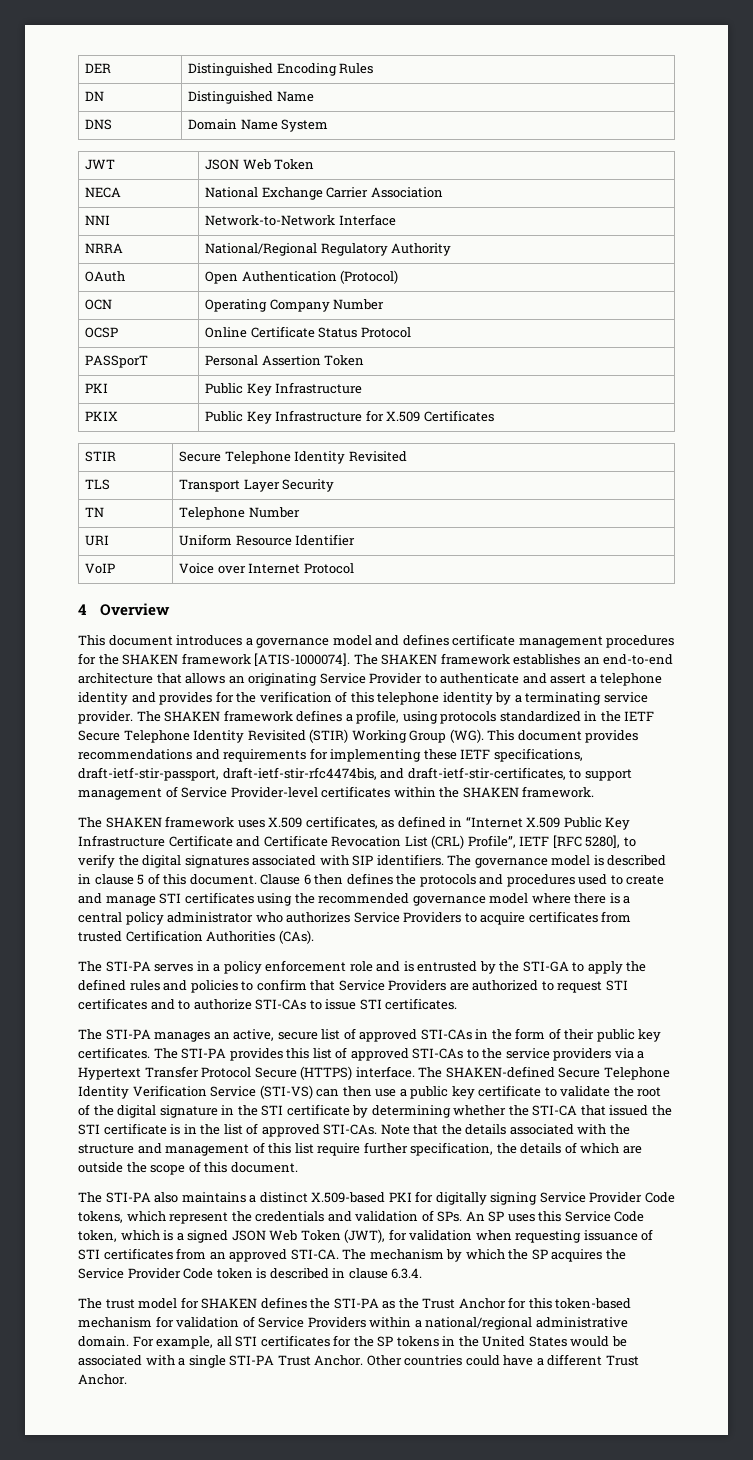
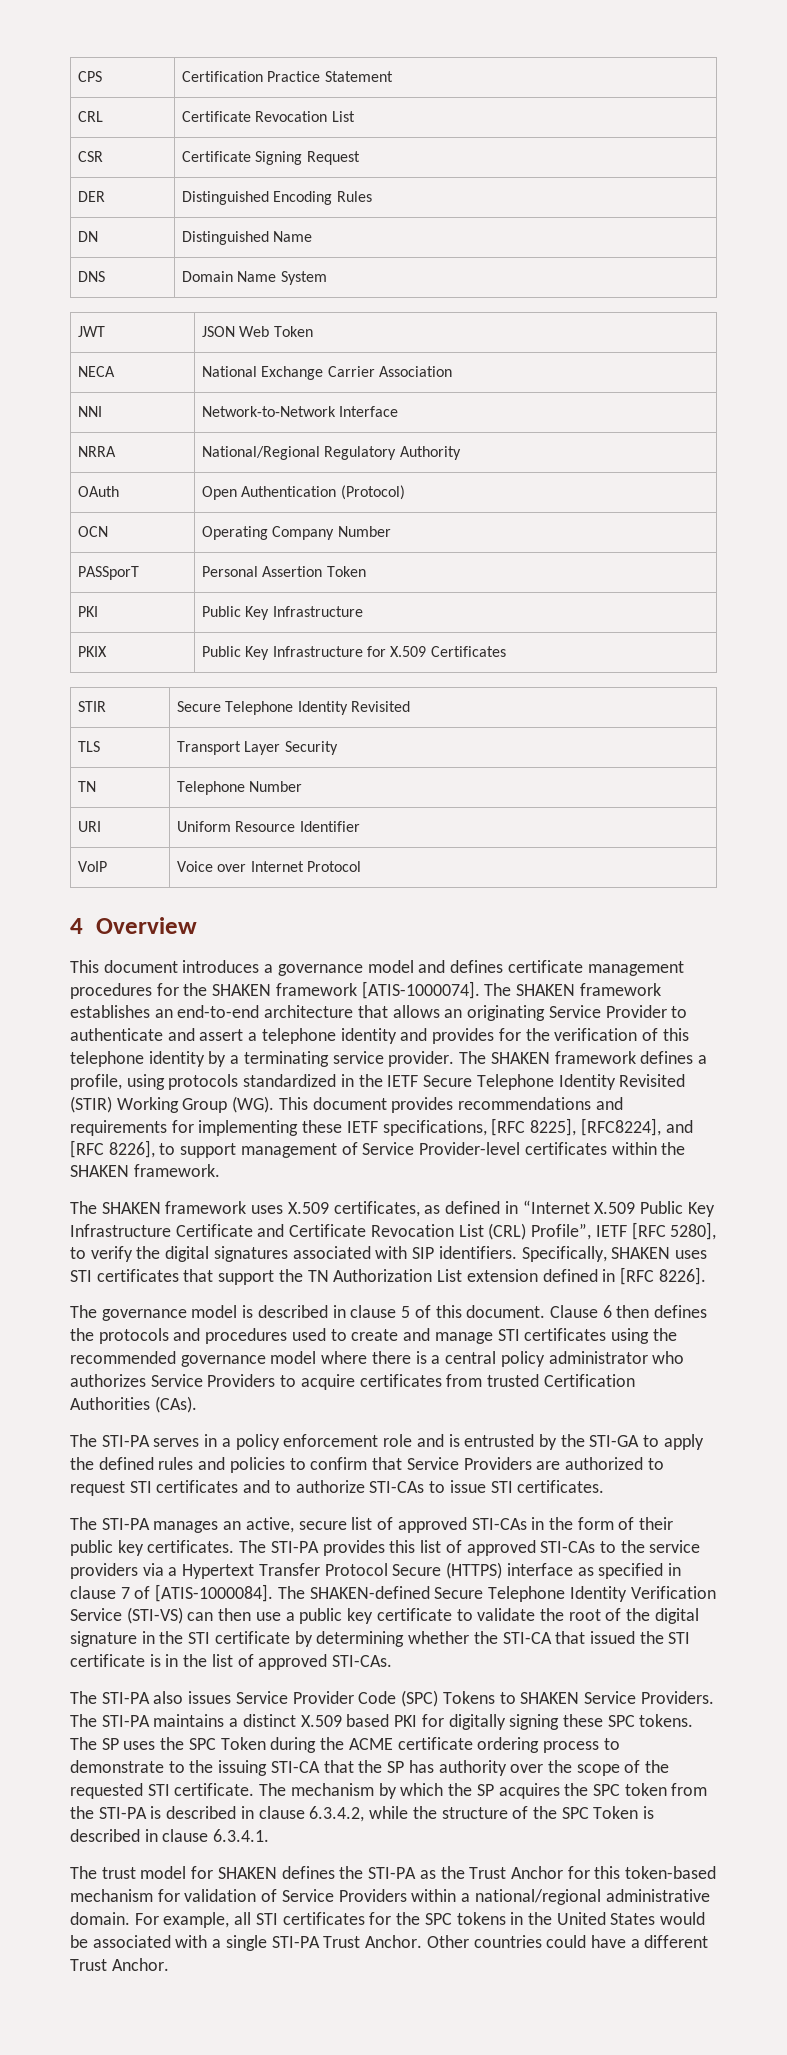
(85, 68) none -> [78,71,103,82] [182,71,393,82] [78,111,104,122] [182,111,355,122] [78,151,104,162] [182,151,360,165] CPS | Certification Practice Statement // CRL | Certificate Revocation List // CSR | Certificate Signing Request //
[85,327,119,338] [205,326,411,338] // OCSP | Online Certificate Status Protocol -> (391, 531) none
[78,767,566,781] draft-ietf-stir-passport, draft-ietf-stir-rfc4474bis, and draft-ietf-stir-certificates, -> [491,1118,693,1136] [70,1140,155,1158] [RFC 8225], [RFC8224], and [RFC 8226],
(444, 860) none -> [521,1246,707,1262] [70,1267,706,1285] Specifically, SHAKEN uses STI certificates that support the TN Authorization List extension defined in [RFC 8226]. //
[355,1066,415,1078] interface. -> [506,1563,681,1579] [70,1584,274,1602] interface as specified in clause 7 of [ATIS-1000084].
[380,1124,630,1135] [78,1142,642,1156] [78,1161,298,1175] [78,1192,179,1203] Note that the details associated with the structure and management of this list require further specification, the details of which are outside the scope of this document. // The STI-PA also -> [70,1690,714,1707] [70,1714,150,1727] // The STI-PA also issues Service Provider Code (SPC) Tokens to SHAKEN Service Providers. The STI-PA
[311,1192,386,1203] X.509-based -> [300,1714,390,1727] X.509 based
[539,1192,675,1203] [78,1210,645,1224] [78,1229,654,1243] [78,1248,339,1262] Service Provider Code tokens, which represent the credentials and validation of SPs. An SP uses this Service Code token, which is a signed JSON Web Token (JWT), for validation when requesting issuance of STI certificates from an approved STI-CA. -> [562,1714,694,1727] [70,1737,620,1753] [70,1760,670,1776] [70,1783,255,1799] these SPC tokens. The SP uses the SPC Token during the ACME certificate ordering process to demonstrate to the issuing STI-CA that the SP has authority over the scope of the requested STI certificate.
[78,1268,423,1279] Service Provider Code token is described in clause 6.3.4. -> [592,1783,708,1796] [70,1806,655,1822] [70,1829,270,1842] SPC token from the STI-PA is described in clause 6.3.4.2, while the structure of the SPC Token is described in clause 6.3.4.1.
[377,1336,394,1347] SP -> [424,1913,452,1925] SPC

